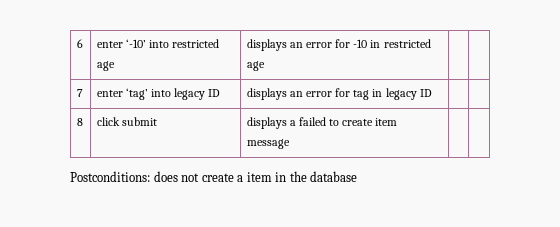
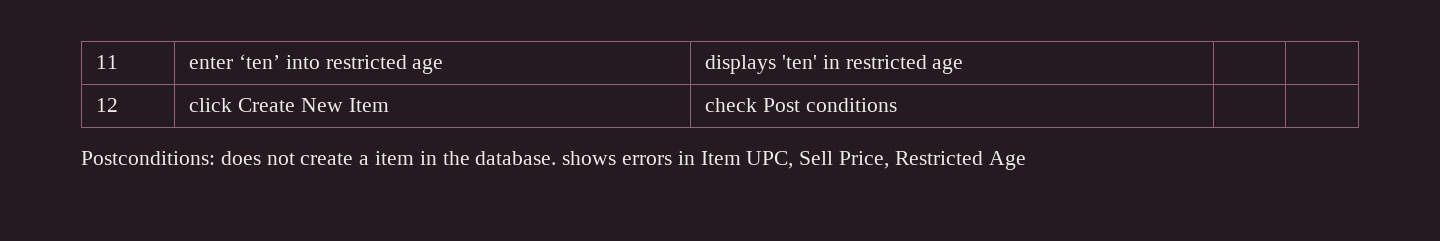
[76,39,83,48] [96,39,147,48] 6 | enter ‘-10’ -> [96,55,119,69] [189,54,280,69] 11 | enter ‘ten’
[290,39,368,48] an error for -10 -> [781,55,817,69] 'ten'
[76,89,83,97] [96,88,221,100] [246,88,432,100] [76,118,83,126] [96,117,158,126] [246,117,398,129] [246,139,290,149] 7 | enter ‘tag’ into legacy ID | displays an error for tag in legacy ID | | // 8 | click submit | displays a failed to create item message -> [96,98,119,112] [189,98,389,112] [705,98,897,112] 12 | click Create New Item | check Post conditions
[310,171,358,182] database -> [475,151,1026,170] database. shows errors in Item UPC, Sell Price, Restricted Age

